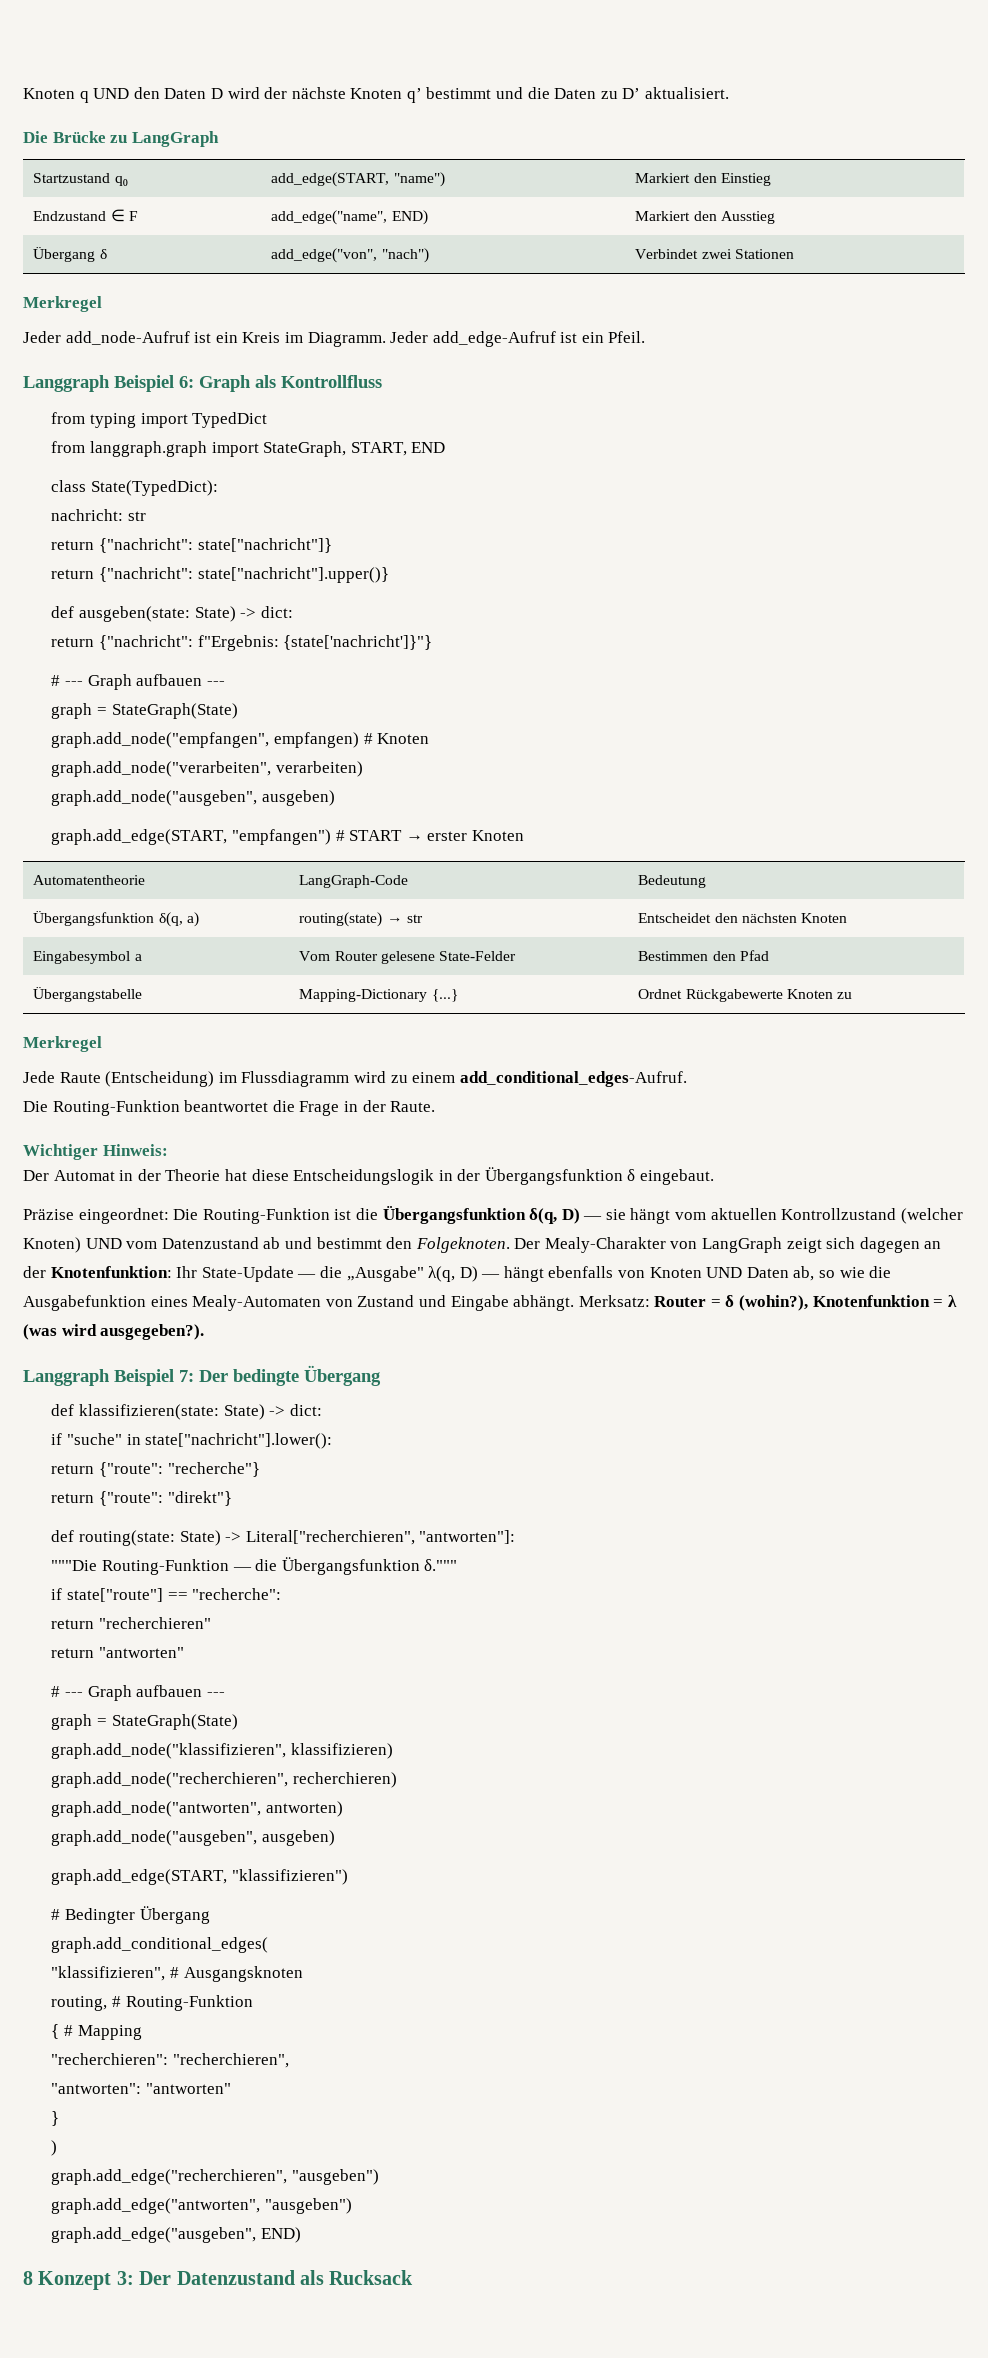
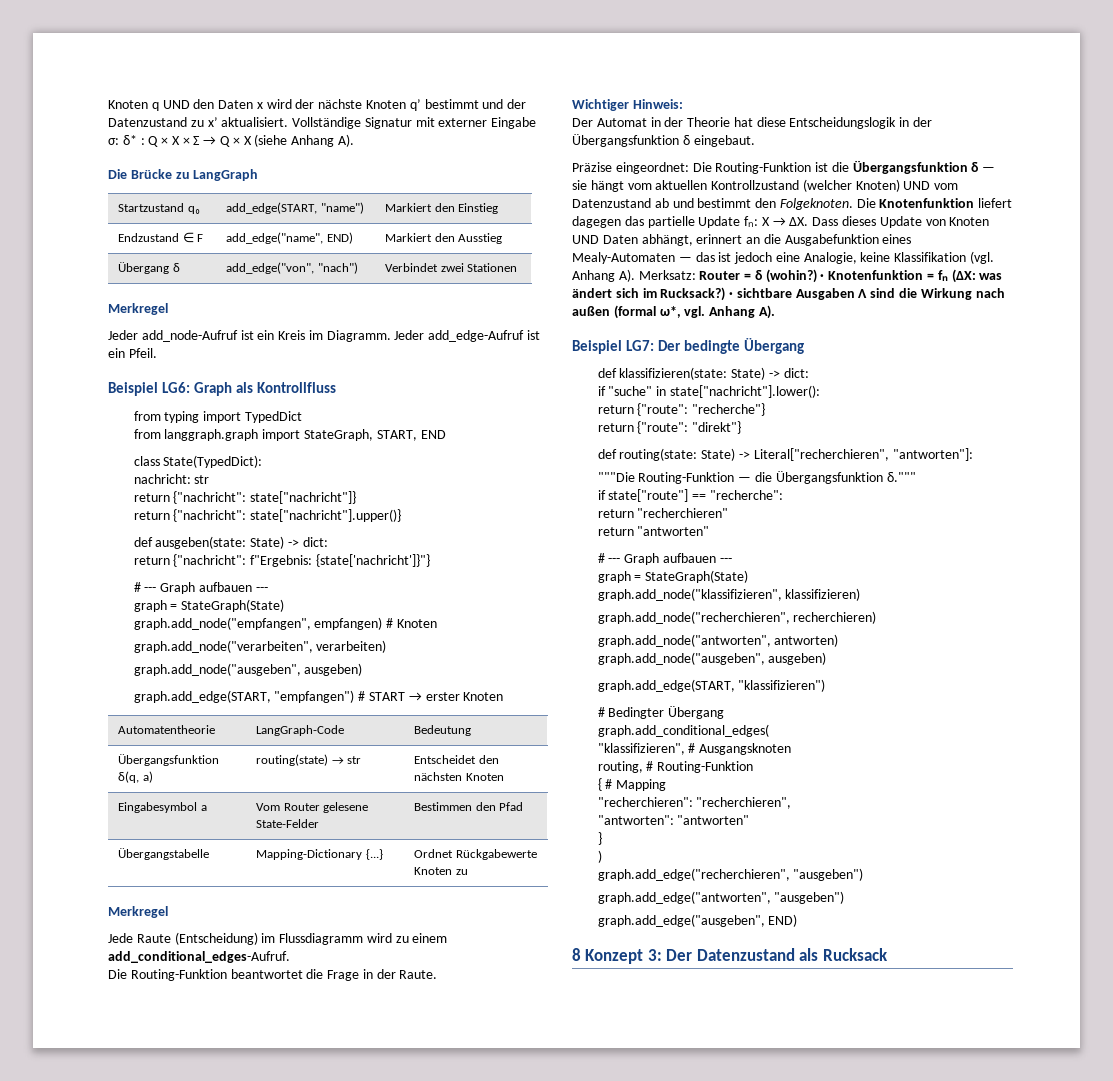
[210,88,223,99] D -> [256,102,263,109] x
[527,87,730,99] die Daten zu D’ aktualisiert. -> [507,99,527,109] [108,117,537,129] [108,134,354,147] der Datenzustand zu x’ aktualisiert. Vollständige Signatur mit externer Eingabe σ: δ* : Q × X × Σ → Q × X (siehe Anhang A).
[23,375,194,392] Langgraph Beispiel 6: -> [108,382,191,396] Beispiel LG6:
[529,1208,580,1224] δ(q, D) -> [971,162,980,172] δ
[514,1237,942,1253] [23,1266,614,1282] Der Mealy-Charakter von LangGraph zeigt sich dagegen an der Knotenfunktion: Ihr State-Update — die „Ausgabe" λ(q, D) — hängt ebenfalls -> [856,198,1013,208] [572,216,922,228] Die Knotenfunktion liefert dagegen das partielle Update fₙ: X → ΔX. Dass dieses Update
[793,1266,865,1281] ab, so wie -> [641,234,761,246] abhängt, erinnert an
[325,1295,957,1311] [23,1324,205,1340] [23,1369,194,1386] von Zustand und Eingabe abhängt. Merksatz: Router = δ (wohin?), Knotenfunktion = λ (was wird ausgegeben?). // Langgraph Beispiel 7: -> [678,251,995,264] [572,269,1003,283] [572,287,1005,301] [572,305,775,319] [572,340,655,354] — das ist jedoch eine Analogie, keine Klassifikation (vgl. Anhang A). Merksatz: Router = δ (wohin?) · Knotenfunktion = fₙ (ΔX: was ändert sich im Rucksack?) · sichtbare Ausgaben Λ sind die Wirkung nach außen (formal ω*, vgl. Anhang A). // Beispiel LG7:

